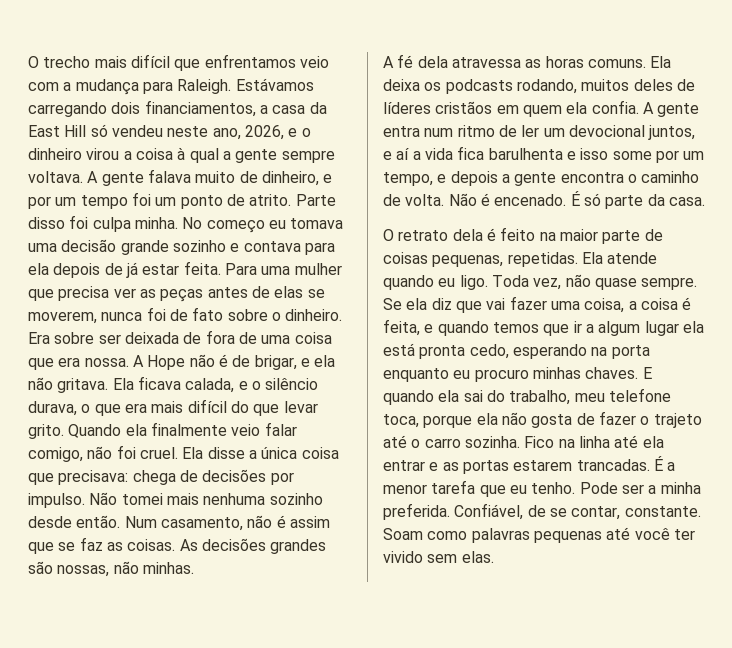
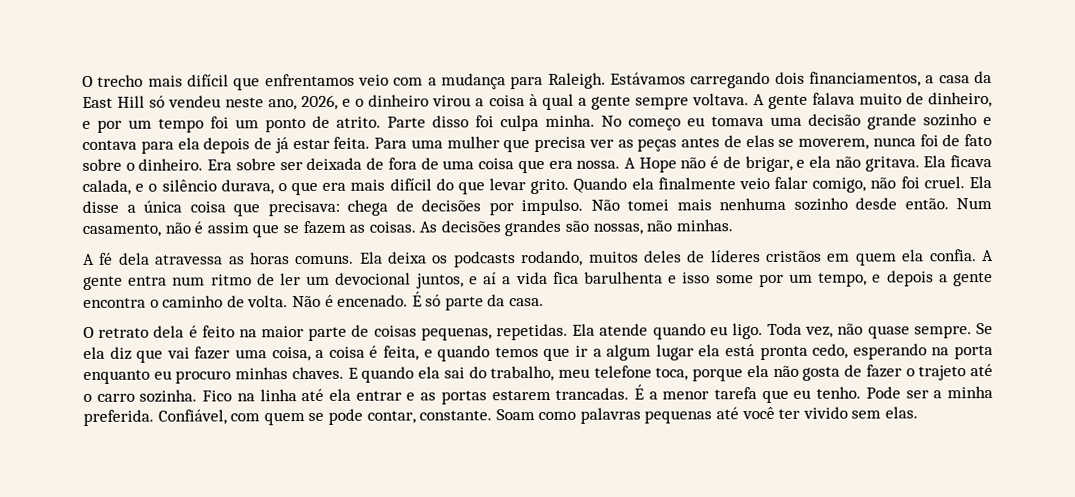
[79,537,103,551] faz -> [302,220,346,235] fazem
[527,505,567,517] de se -> [230,408,363,426] com quem se pode

